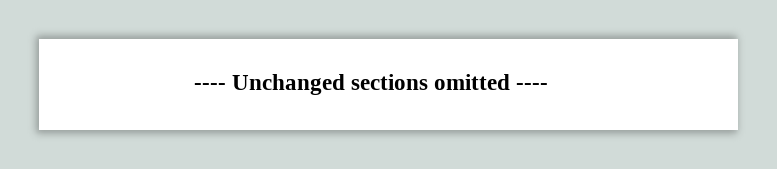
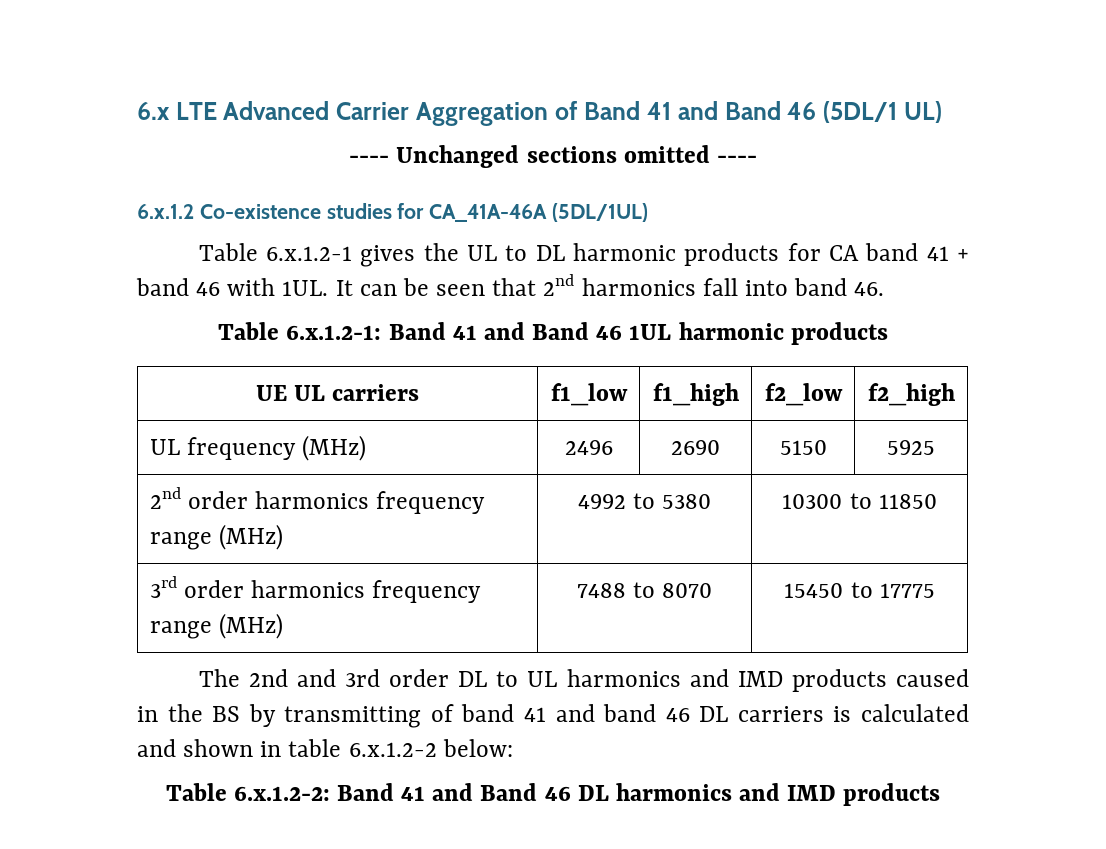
(193, 86) none -> [137,101,942,126] 6.x LTE Advanced Carrier Aggregation of Band 41 and Band 46 (5DL/1 UL) //
(549, 86) none -> [137,203,649,222] [198,243,970,267] [136,274,885,296] [218,322,888,345] [255,384,420,401] [550,383,628,406] [652,383,739,406] [764,383,843,406] [867,383,955,406] [149,435,366,461] [564,440,613,455] [671,440,720,455] [779,440,827,455] [887,440,935,455] [149,487,485,514] [149,524,283,550] [577,493,712,509] [782,493,937,509] [149,576,481,603] [149,613,283,639] [576,582,713,598] [784,582,935,598] [198,669,969,692] [137,704,969,728] [137,739,513,757] [165,783,941,806] // 6.x.1.2 Co-existence studies for CA_41A-46A (5DL/1UL) // Table 6.x.1.2-1 gives the UL to DL harmonic products for CA band 41 + band 46 with 1UL. It can be seen that 2nd harmonics fall into band 46. // Table 6.x.1.2-1: Band 41 and Band 46 1UL harmonic products // UE UL carriers | f1_low | f1_high | f2_low | f2_high // UL frequency (MHz) | 2496 | 2690 | 5150 | 5925 // 2nd order harmonics frequency range (MHz) | 4992 to 5380 | 10300 to 11850 // 3rd order harmonics frequency range (MHz) | 7488 to 8070 | 15450 to 17775 // The 2nd and 3rd order DL to UL harmonics and IMD products caused in the BS by transmitting of band 41 and band 46 DL carriers is calculated and shown in table 6.x.1.2-2 below: // Table 6.x.1.2-2: Band 41 and Band 46 DL harmonics and IMD products

